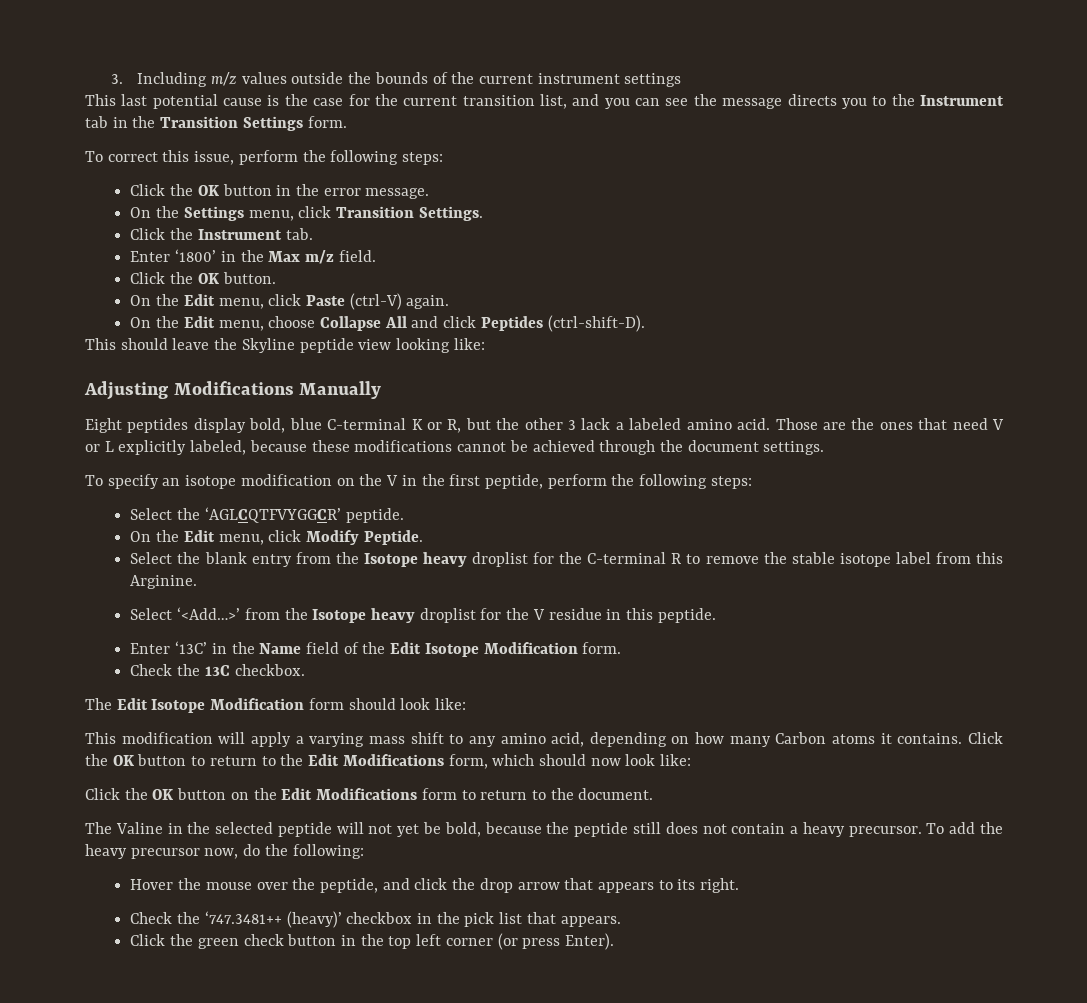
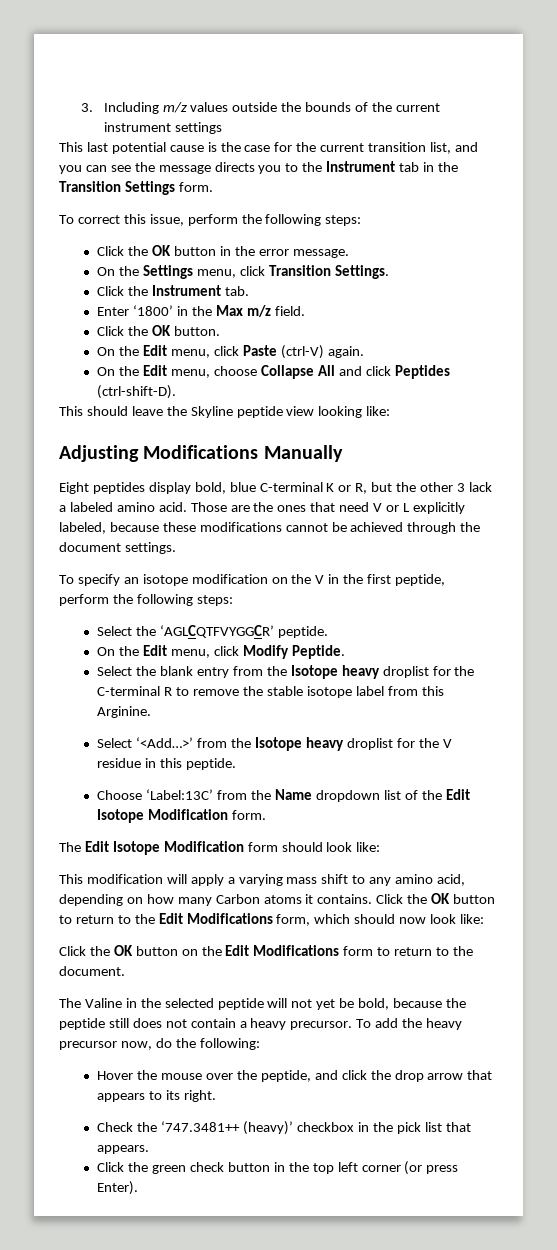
[130,641,339,654] Enter ‘13C’ in the Name field -> [97,789,401,802] Choose ‘Label:13C’ from the Name dropdown list
[130,664,305,676] // Check the 13C checkbox. -> (267, 815) none

